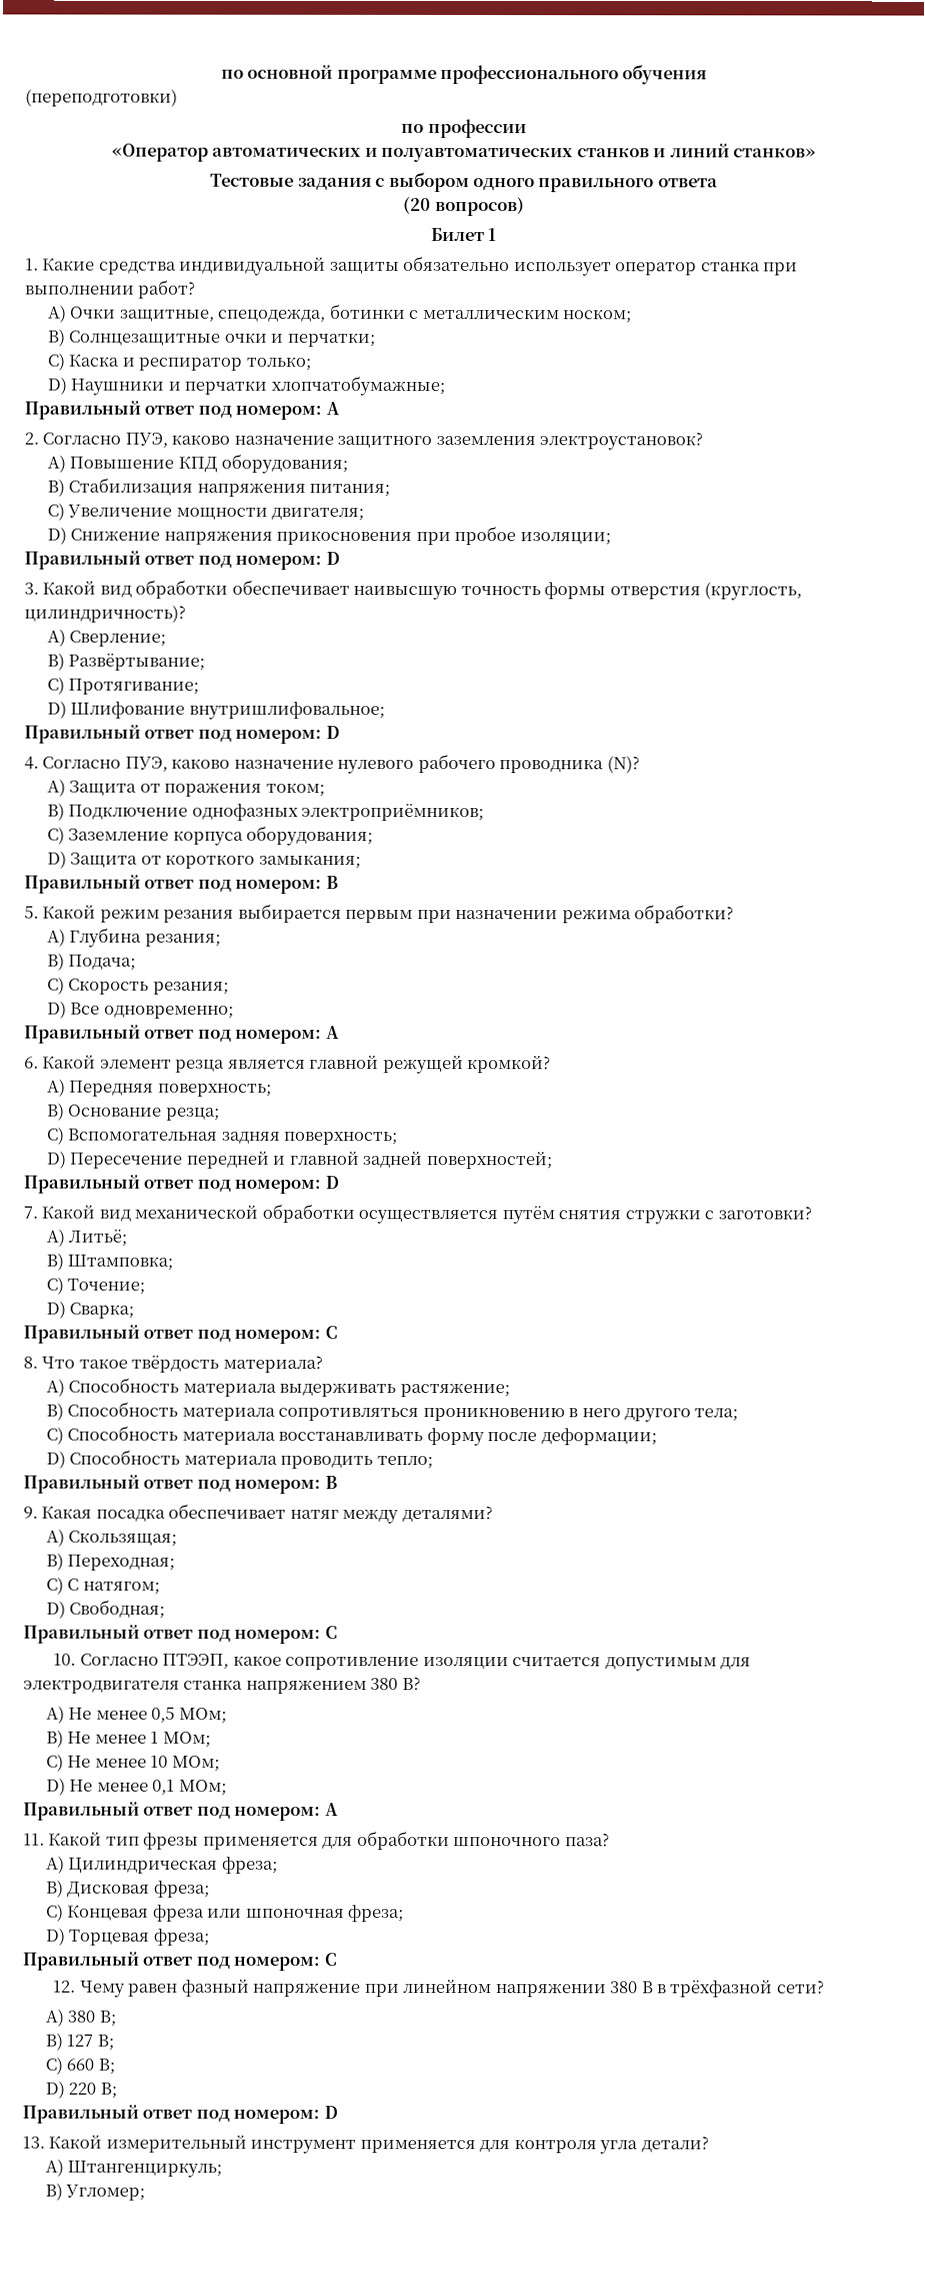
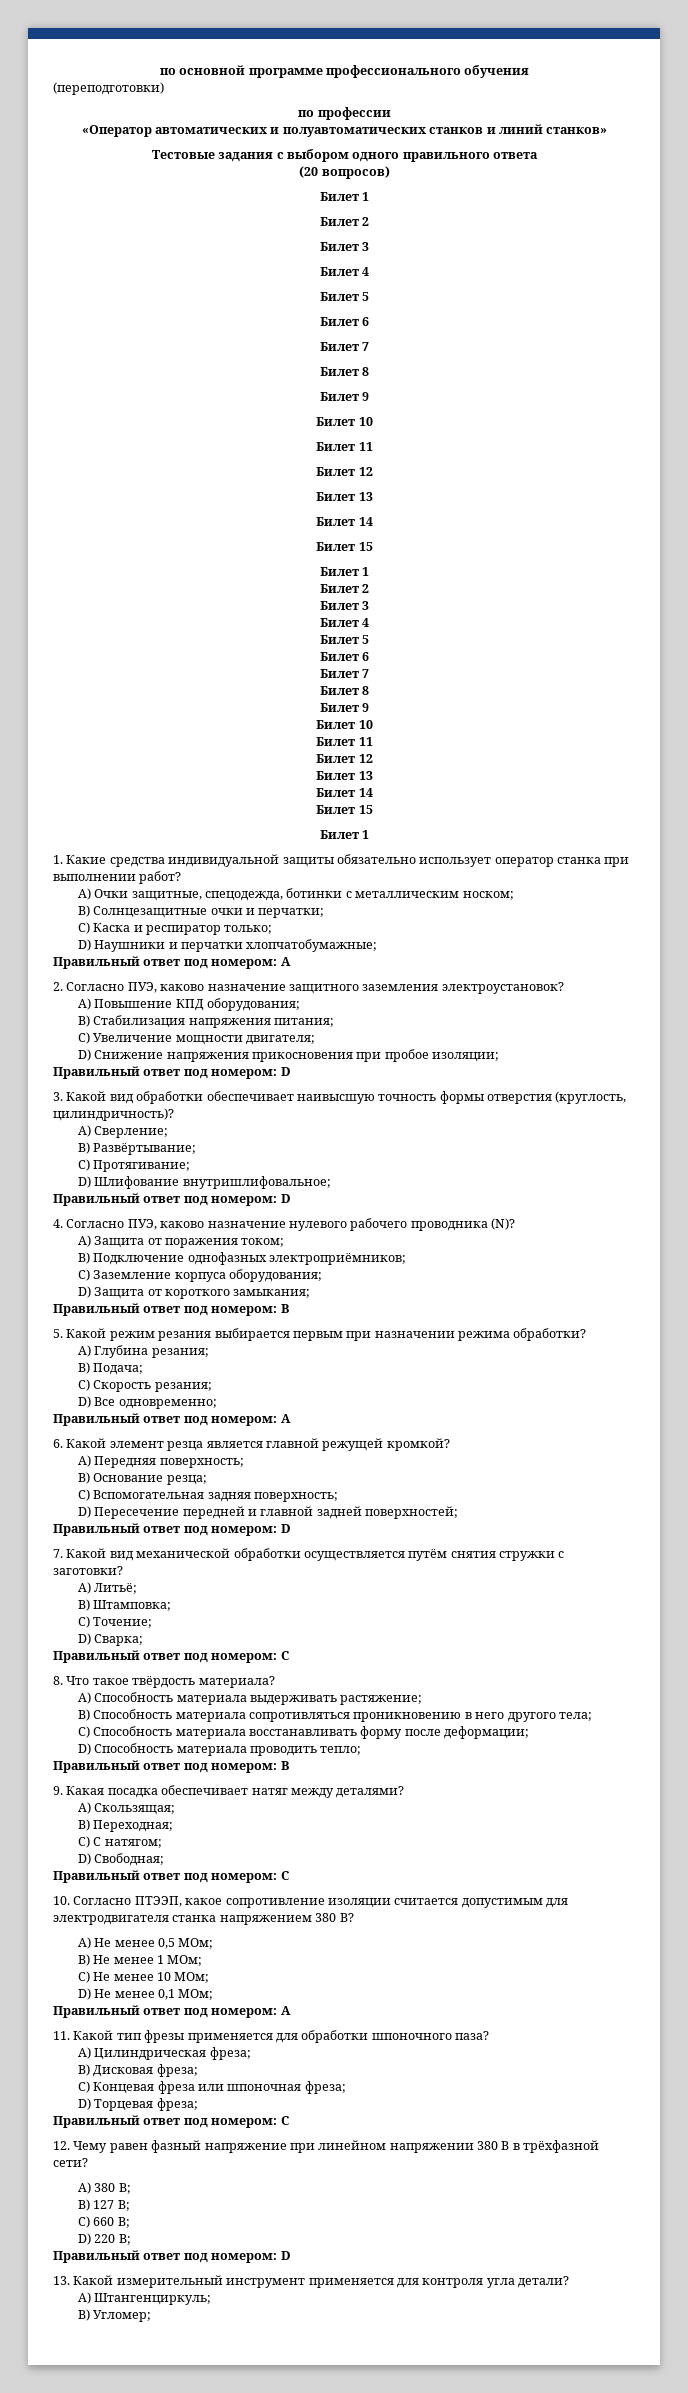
(498, 235) none -> [319,217,370,226] [319,242,370,251] [319,267,370,276] [319,292,370,301] [319,317,370,326] [319,342,370,351] [319,367,370,376] [319,392,370,401] [316,417,373,426] [316,442,373,451] [316,467,373,476] [316,492,373,501] [316,517,373,526] [316,542,373,551] [319,567,370,576] [319,584,370,593] [319,601,370,610] [319,618,370,627] [319,635,370,644] [319,652,370,661] [319,669,370,678] [319,686,370,695] [319,703,370,712] [316,720,373,729] [316,737,373,746] [316,754,373,763] [316,771,373,780] [316,788,373,797] [316,805,373,814] [319,830,370,839] // Билет 2 // Билет 3 // Билет 4 // Билет 5 // Билет 6 // Билет 7 // Билет 8 // Билет 9 // Билет 10 // Билет 11 // Билет 12 // Билет 13 // Билет 14 // Билет 15 // Билет 1 // Билет 2 // Билет 3 // Билет 4 // Билет 5 // Билет 6 // Билет 7 // Билет 8 // Билет 9 // Билет 10 // Билет 11 // Билет 12 // Билет 13 // Билет 14 // Билет 15 // Билет 1

